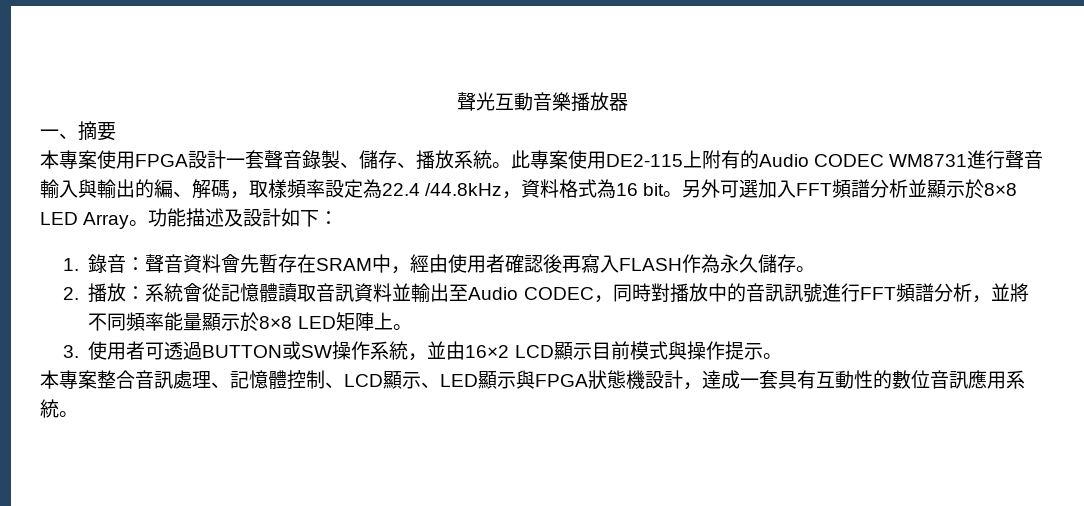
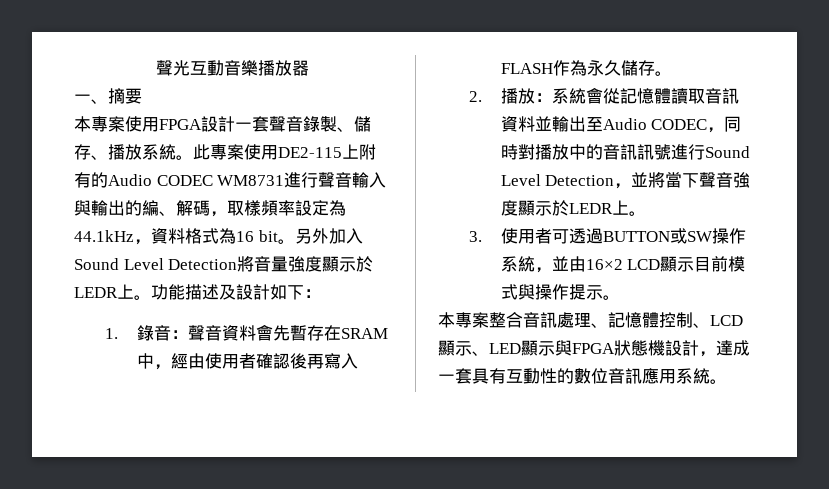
[382,183,503,196] 22.4 /44.8kHz -> [74,230,134,242] 44.1kHz
[720,179,1018,199] [40,212,130,229] 可選加入FFT頻譜分析並顯示於8×8 LED Array -> [328,228,363,244] [74,256,374,272] [74,284,134,299] 加入Sound Level Detection將音量強度顯示於LEDR上
[859,283,1029,303] [88,312,374,332] FFT頻譜分析，並將不同頻率能量顯示於8×8 LED矩陣 -> [704,146,750,158] [500,172,751,189] [500,200,613,216] Sound Level Detection，並將當下聲音強度顯示於LEDR

